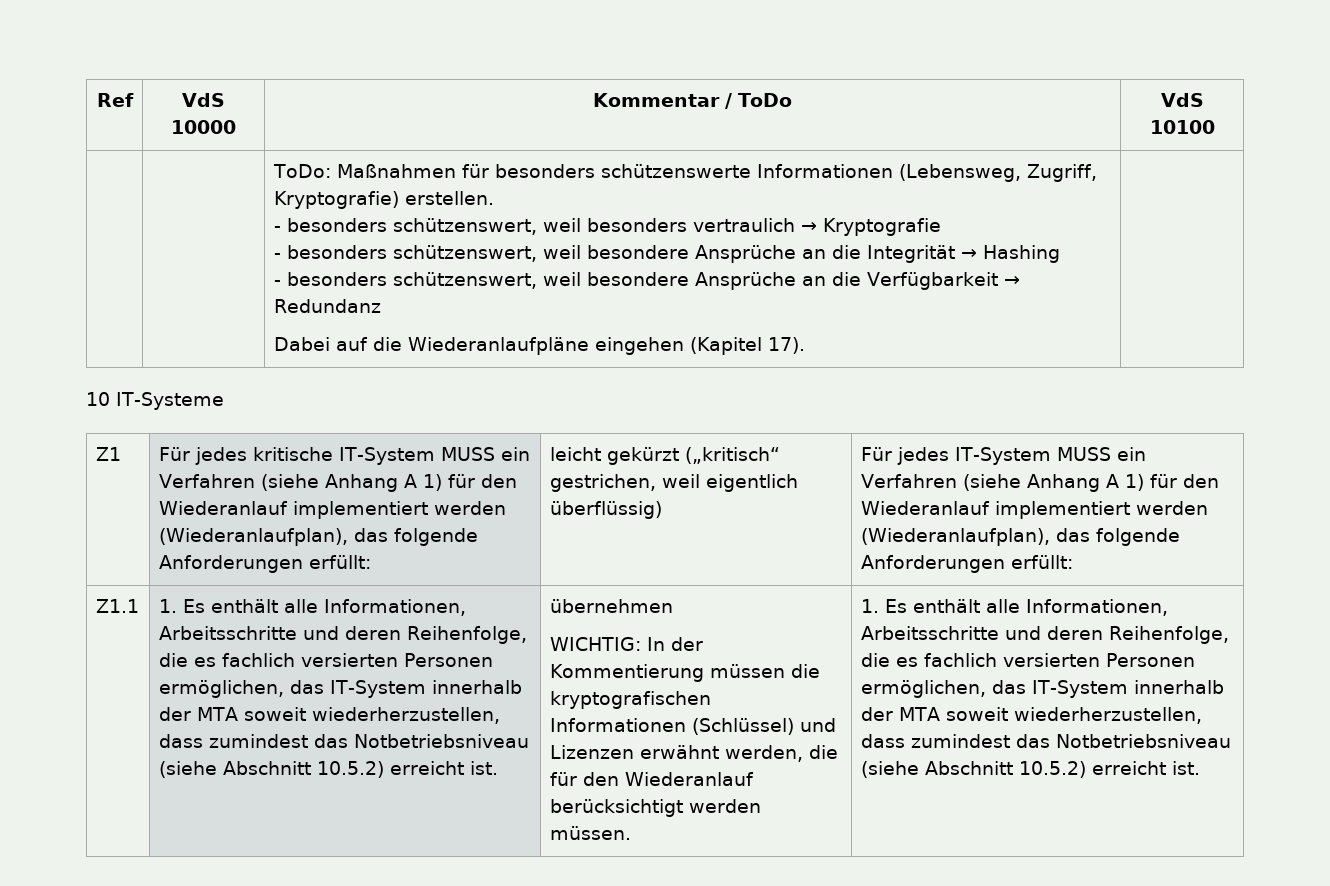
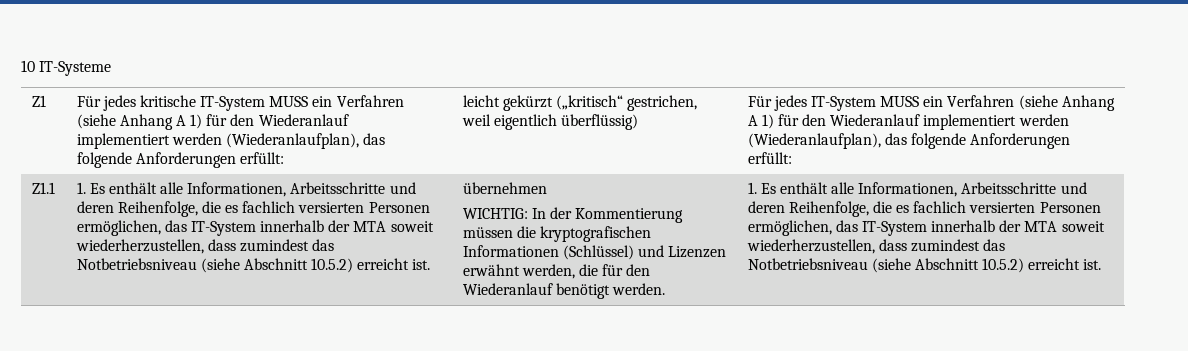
[96,93,134,107] [182,93,225,107] [171,120,236,134] [592,93,793,109] [1160,93,1204,107] [1149,120,1215,134] [272,164,1097,182] [273,191,494,209] [273,218,941,236] [273,245,1060,263] [273,272,1020,290] [273,299,381,313] [273,337,805,355] Ref | VdS 10000 | Kommentar / ToDo | VdS 10100 // | | ToDo: Maßnahmen für besonders schützenswerte Informationen (Lebensweg, Zugriff, Kryptografie) erstellen. // - besonders schützenswert, weil besonders vertraulich → Kryptografie // - besonders schützenswert, weil besondere Ansprüche an die Integrität → Hashing // - besonders schützenswert, weil besondere Ansprüche an die Verfügbarkeit → Redundanz // Dabei auf die Wiederanlaufpläne eingehen (Kapitel 17). | // -> (21, 66) none
[549,799,761,817] [549,826,631,840] berücksichtigt werden müssen. -> [555,283,665,299] benötigt werden.

